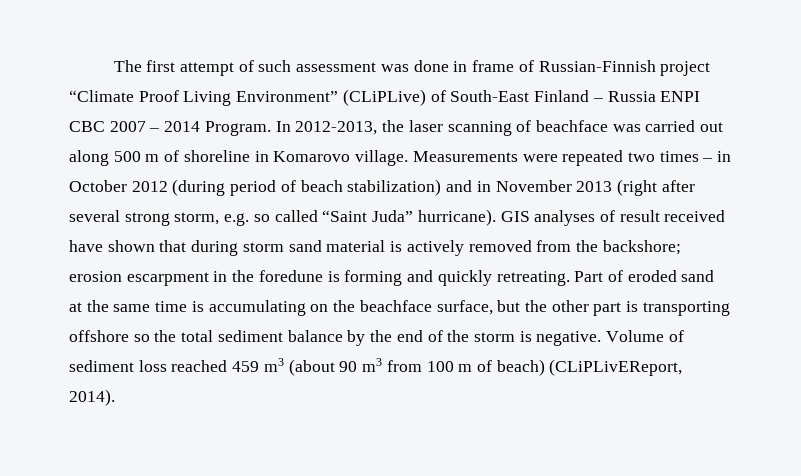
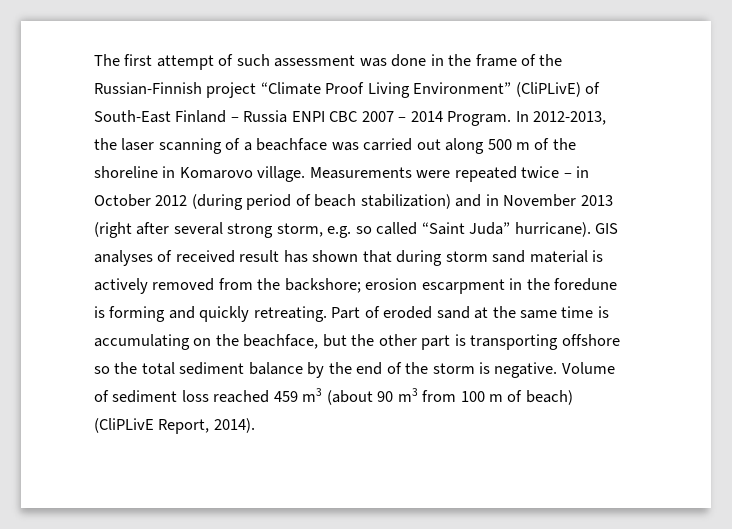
(468, 66) none -> [448,54,472,66] the
(534, 66) none -> [539,54,563,66] the
[342,89,426,106] (СLiPLive) -> [515,82,581,97] (СliPLivE)
(532, 126) none -> [243,142,252,151] a
(180, 156) none -> [552,138,576,150] the
[627,151,699,162] two times -> [521,166,560,178] twice
[619,210,726,222] [69,240,103,252] result received have -> [175,250,308,263] received result has
[359,300,493,315] beachface surface, -> [243,334,319,349] beachface,
[549,359,683,376] (CLiPLivEReport, -> [94,418,210,434] (CliPLivE Report,

